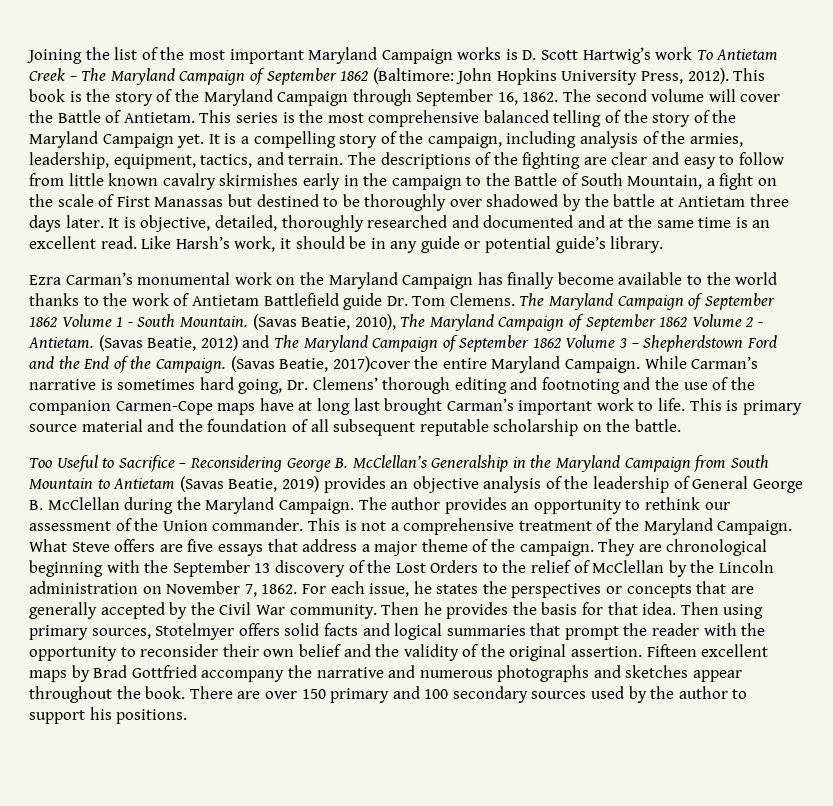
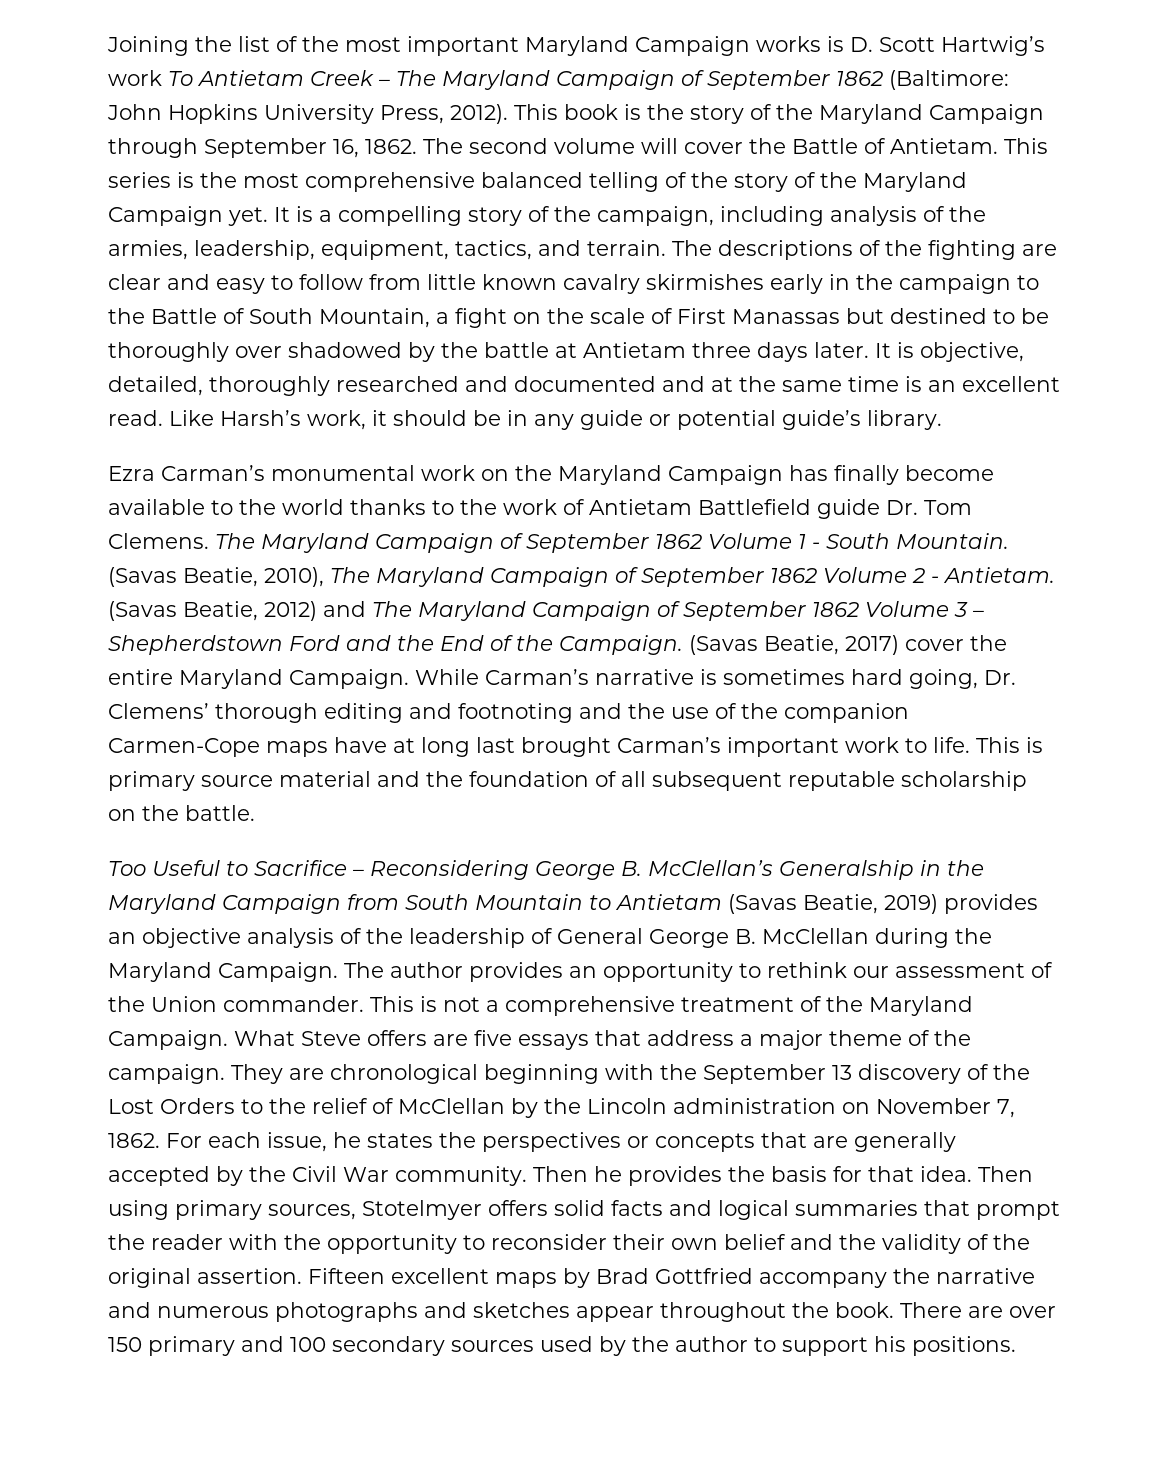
[332,356,410,372] 2017)cover -> [845,635,964,655] 2017) cover

